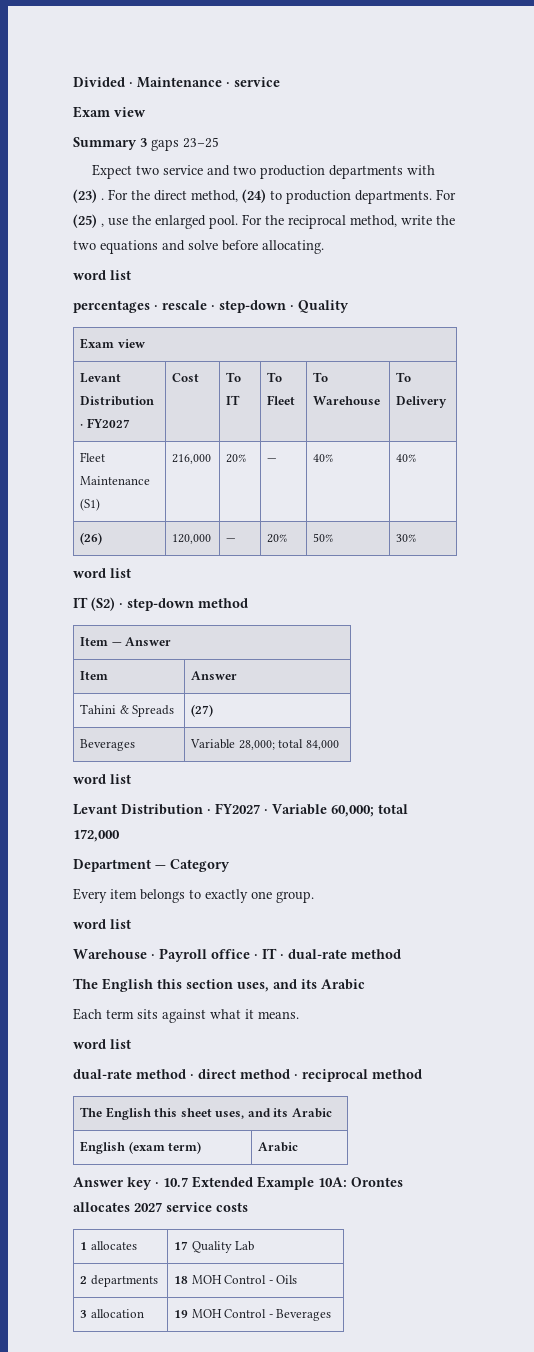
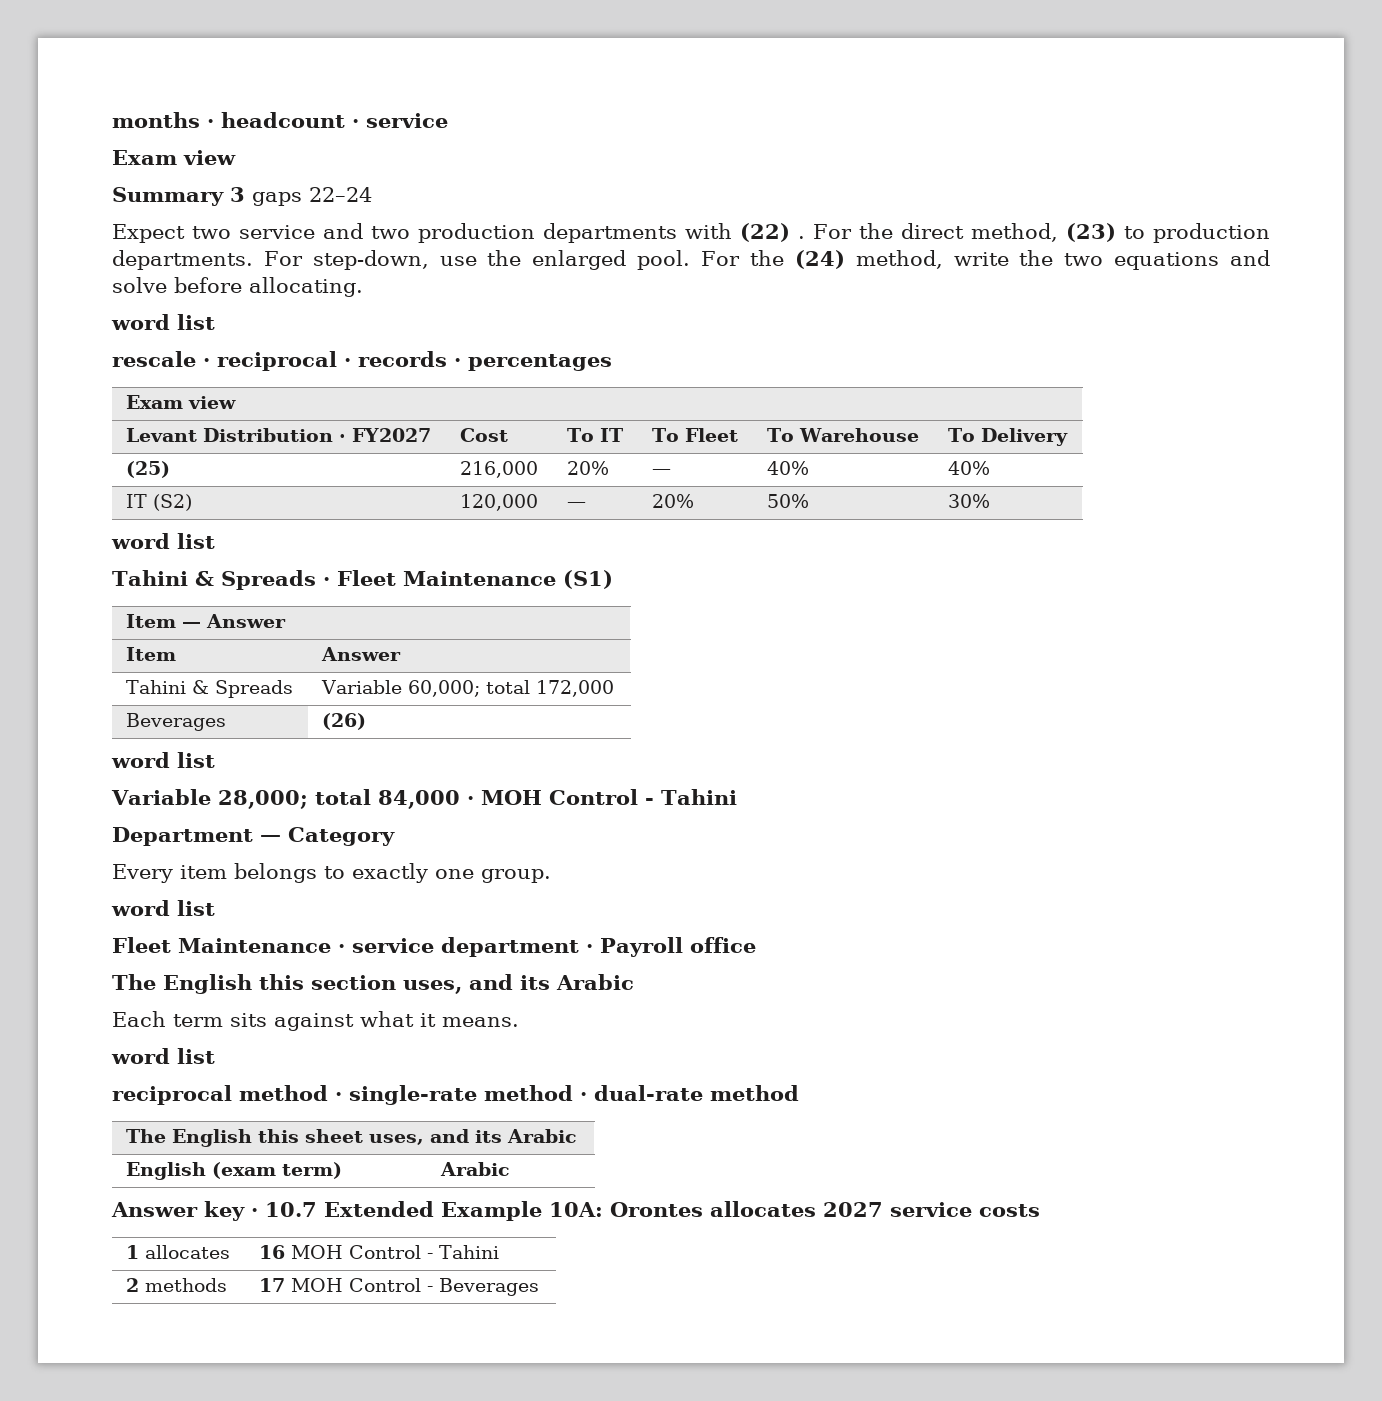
[73,77,222,88] Divided · Maintenance -> [112,112,345,128] months · headcount
[183,137,219,148] 23–25 -> [309,187,372,202] 22–24
[73,189,97,203] (23) -> [740,223,791,242] (22)
[242,189,266,203] (24) -> [1065,223,1116,242] (23)
[73,214,104,228] (25) , -> [312,250,429,270] step-down,
[288,215,346,229] reciprocal -> [794,250,845,269] (24)
[73,300,349,313] percentages · rescale · step-down · Quality -> [112,351,612,371] rescale · reciprocal · records · percentages
[80,452,106,462] [80,476,151,485] [80,498,101,511] Fleet Maintenance (S1) -> [125,461,170,478] (25)
[80,532,103,545] (26) -> [125,494,192,511] IT (S2)
[73,597,248,611] IT (S2) · step-down method -> [112,570,613,590] Tahini & Spreads · Fleet Maintenance (S1)
[191,704,214,717] [80,739,136,751] [190,739,339,750] [73,774,131,784] [73,803,408,817] [73,829,120,842] (27) // Beverages | Variable 28,000; total 84,000 // word list // Levant Distribution · FY2027 · Variable 60,000; total 172,000 -> [320,680,614,697] [125,713,226,731] [321,713,366,730] [111,752,215,768] [111,789,737,809] Variable 60,000; total 172,000 // Beverages | (26) // word list // Variable 28,000; total 84,000 · MOH Control - Tahini
[73,948,401,962] Warehouse · Payroll office · IT · dual-rate method -> [112,937,756,957] Fleet Maintenance · service department · Payroll office
[73,1069,368,1082] dual-rate method · direct method · reciprocal -> [112,1085,703,1105] reciprocal method · single-rate method · dual-rate
[174,1241,255,1253] [80,1275,158,1287] [174,1275,298,1284] [80,1309,144,1318] [174,1310,189,1318] 17 Quality Lab // 2 departments | 18 MOH Control - Oils // 3 allocation | 19 -> [258,1245,499,1259] [125,1278,227,1292] [258,1278,285,1292] 16 MOH Control - Tahini // 2 methods | 17

